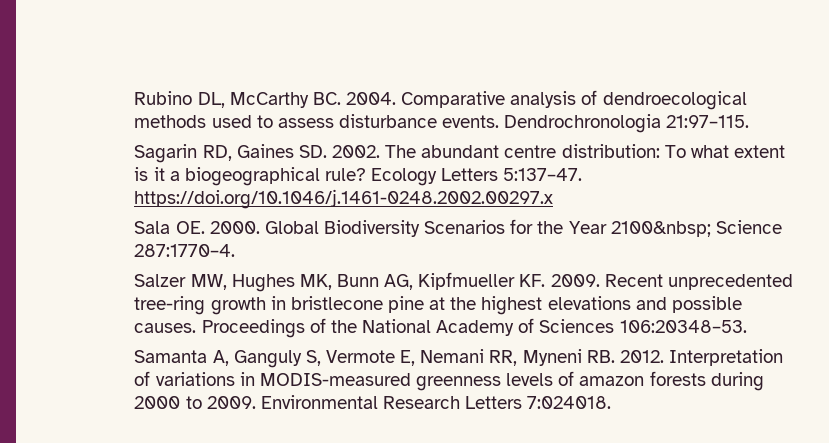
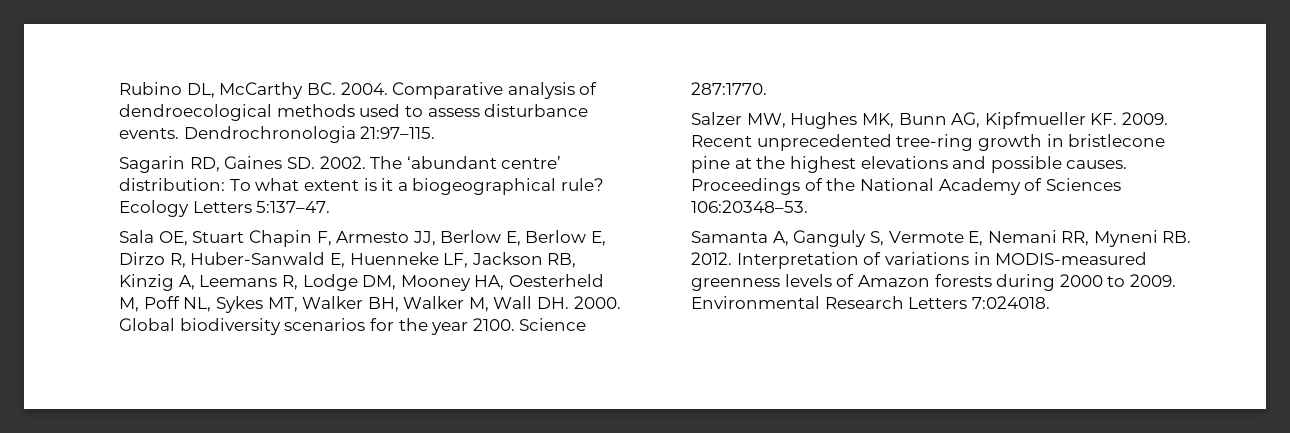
[421,145,557,158] abundant centre -> [406,156,562,169] ‘abundant centre’
[134,189,554,209] https://doi.org/10.1046/j.1461-0248.2002.00297.x -> (331, 207) none
[175,219,782,237] [134,244,236,257] OE. 2000. Global Biodiversity Scenarios for the Year 2100&nbsp; Science 287:1770–4. -> [158,230,607,247] [119,252,577,268] [119,274,604,291] [119,296,621,313] [119,318,587,335] [691,82,768,95] OE, Stuart Chapin F, Armesto JJ, Berlow E, Berlow E, Dirzo R, Huber-Sanwald E, Huenneke LF, Jackson RB, Kinzig A, Leemans R, Lodge DM, Mooney HA, Oesterheld M, Poff NL, Sykes MT, Walker BH, Walker M, Wall DH. 2000. Global biodiversity scenarios for the year 2100. Science 287:1770.
[579,376,645,386] amazon -> [857,275,930,287] Amazon

